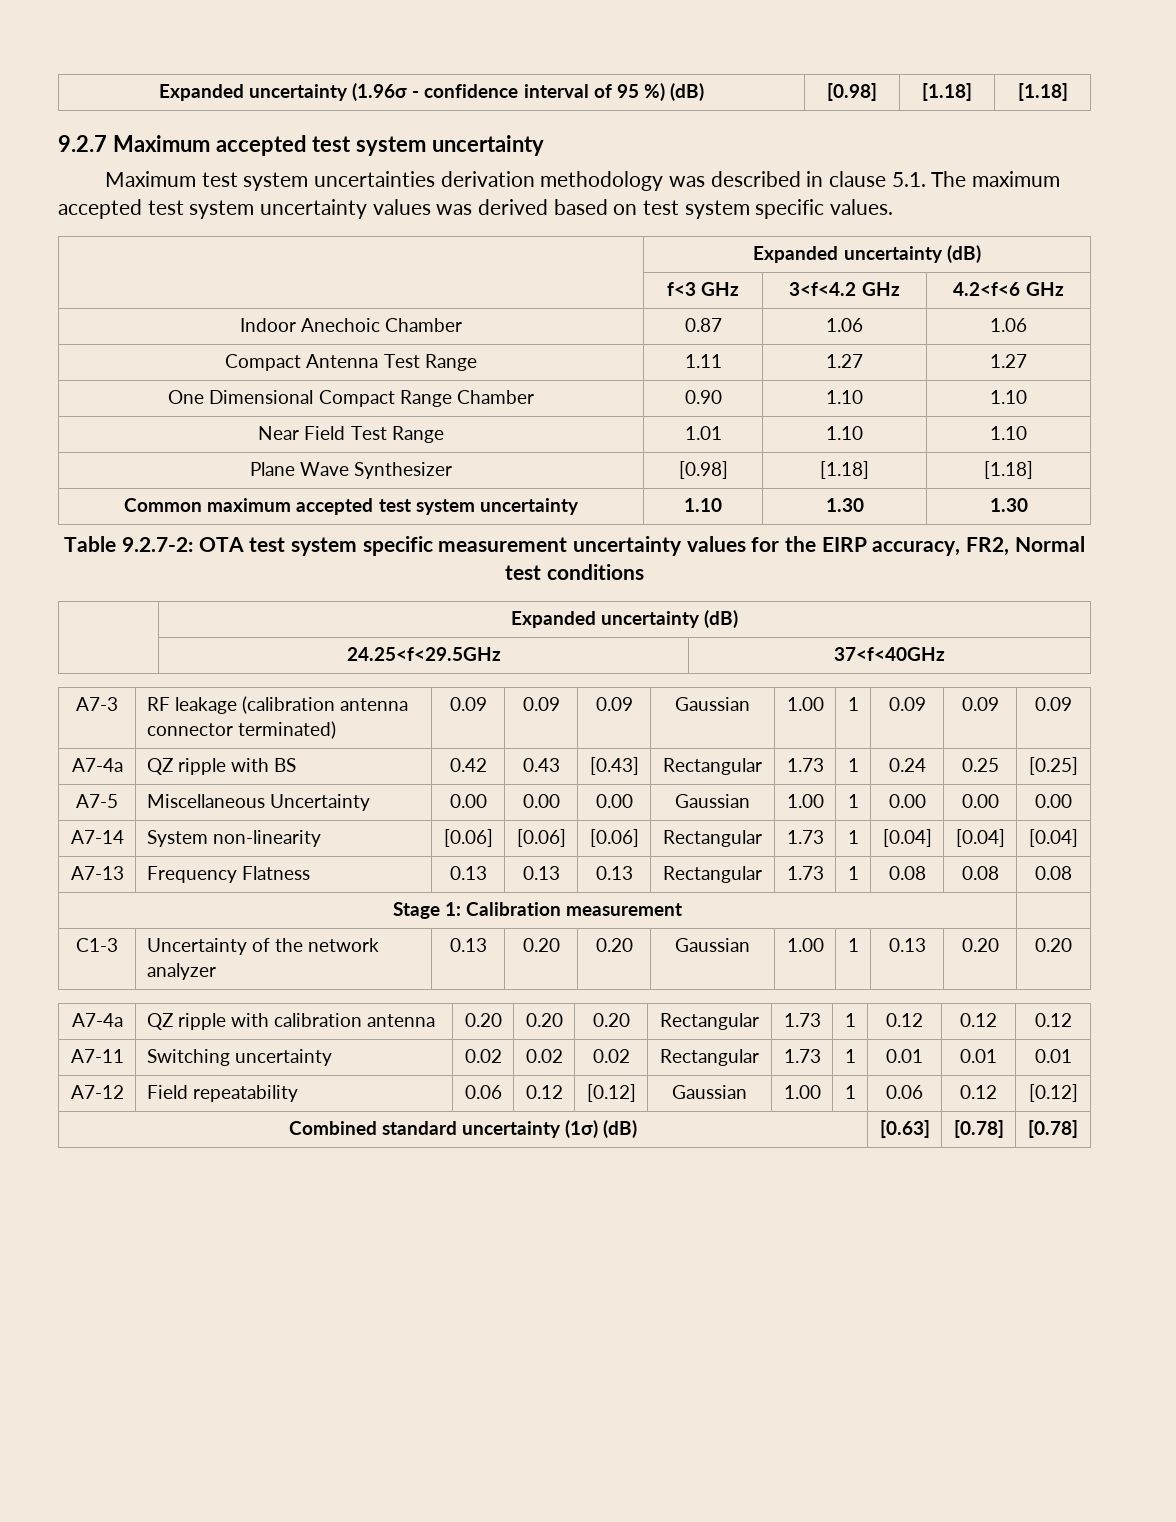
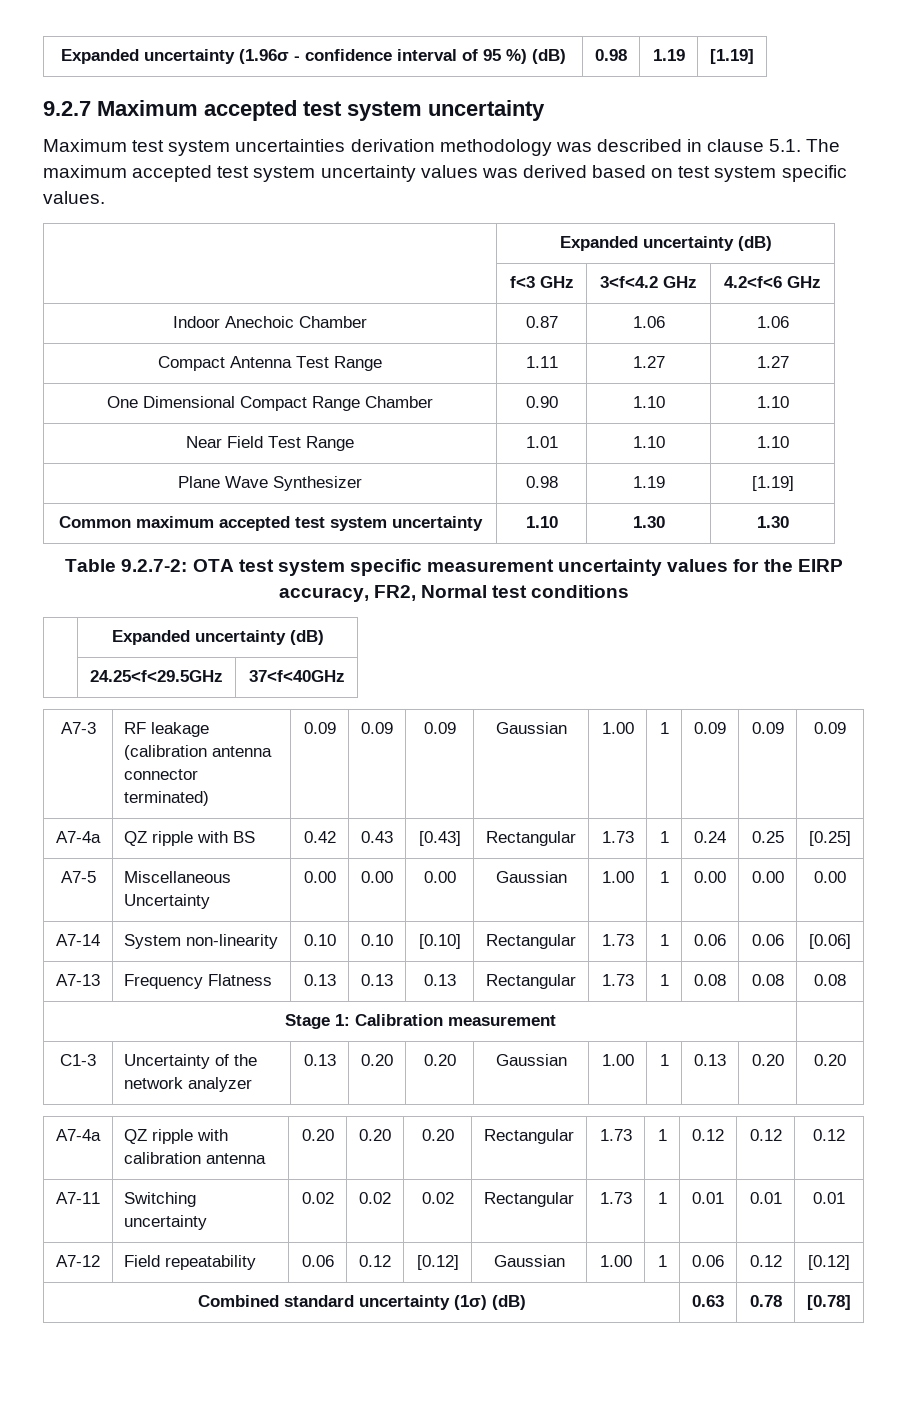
[827,83,877,101] [922,83,972,101] [1017,83,1068,101] [0.98] | [1.18] | [1.18] -> [595,49,627,61] [652,49,685,61] [710,49,754,64] 0.98 | 1.19 | [1.19]
[678,461,728,479] [820,461,869,479] [984,461,1033,479] [0.98] | [1.18] | [1.18] -> [525,476,558,488] [632,476,665,488] [751,476,794,491] 0.98 | 1.19 | [1.19]
[443,829,493,847] [516,829,566,847] [589,829,639,847] [663,830,762,847] [786,830,824,844] [847,830,859,844] [882,829,932,847] [955,829,1005,847] [1029,829,1078,847] [0.06] | [0.06] | [0.06] | Rectangular | 1.73 | 1 | [0.04] | [0.04] | [0.04] -> [303,934,336,946] [361,934,393,946] [418,934,461,949] [486,934,576,949] [601,934,634,946] [659,934,669,946] [694,934,726,946] [751,934,784,946] [809,934,851,949] 0.10 | 0.10 | [0.10] | Rectangular | 1.73 | 1 | 0.06 | 0.06 | [0.06]
[879,1120,930,1138] [953,1120,1004,1138] [1028,1120,1078,1138] [0.63] | [0.78] | [0.78] -> [692,1295,724,1307] [749,1295,782,1307] [807,1295,851,1310] 0.63 | 0.78 | [0.78]

